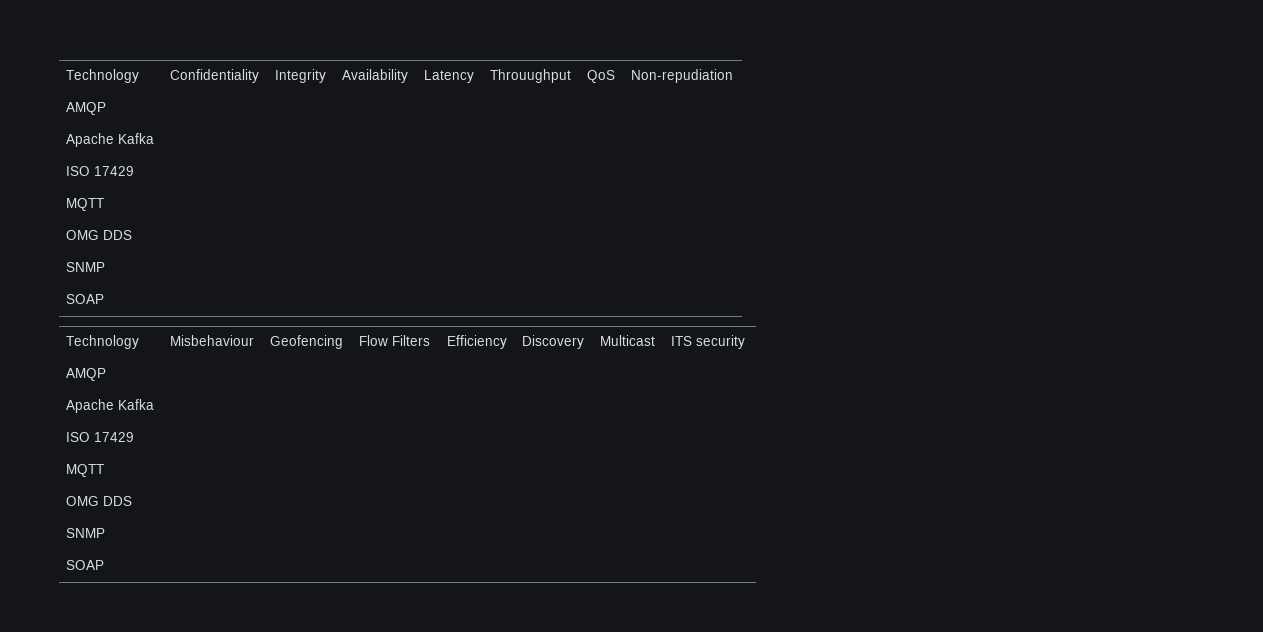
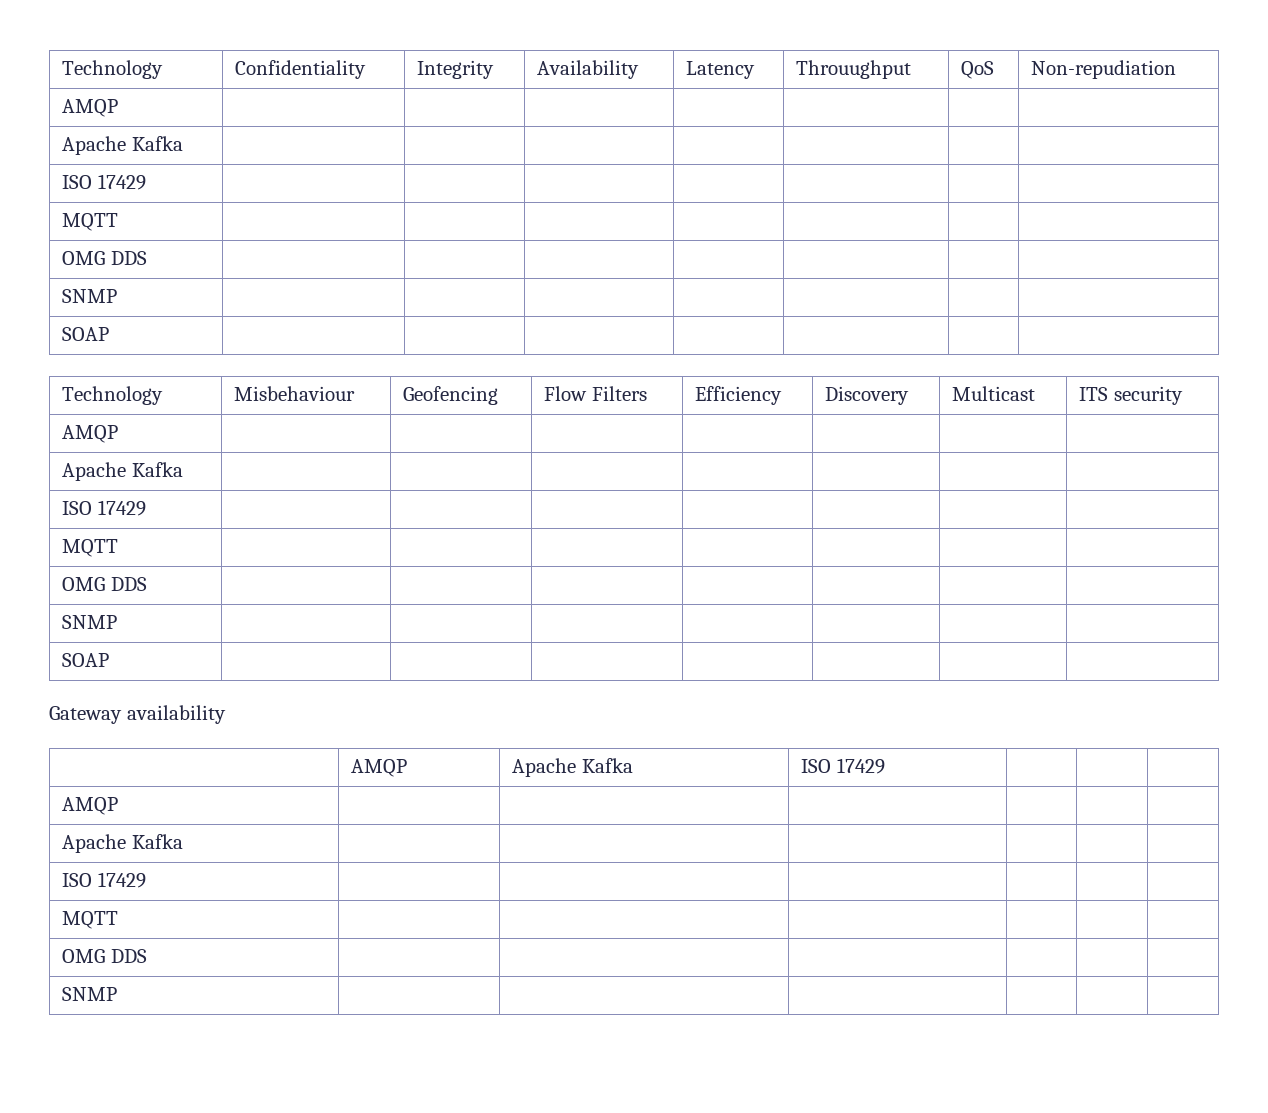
(105, 565) none -> [49,705,226,724] [351,759,408,777] [512,758,633,777] [801,758,885,774] [62,797,119,815] [62,834,183,853] [62,872,146,888] [62,911,119,929] [62,949,147,963] [62,987,118,1001] // Gateway availability // | AMQP | Apache Kafka | ISO 17429 | | | // AMQP | | | | | | // Apache Kafka | | | | | | // ISO 17429 | | | | | | // MQTT | | | | | | // OMG DDS | | | | | | // SNMP | | | | | |

